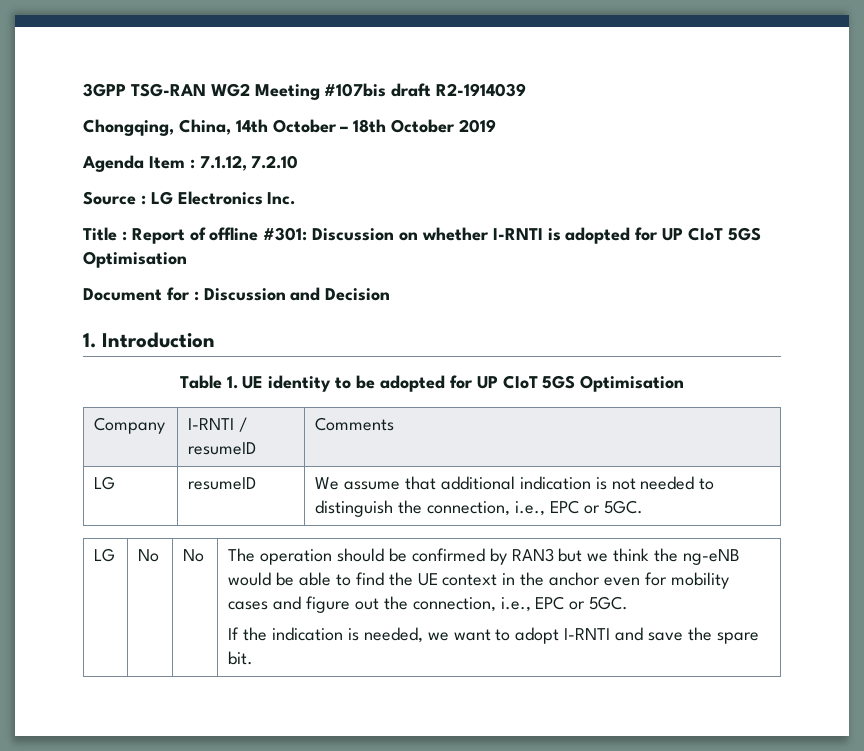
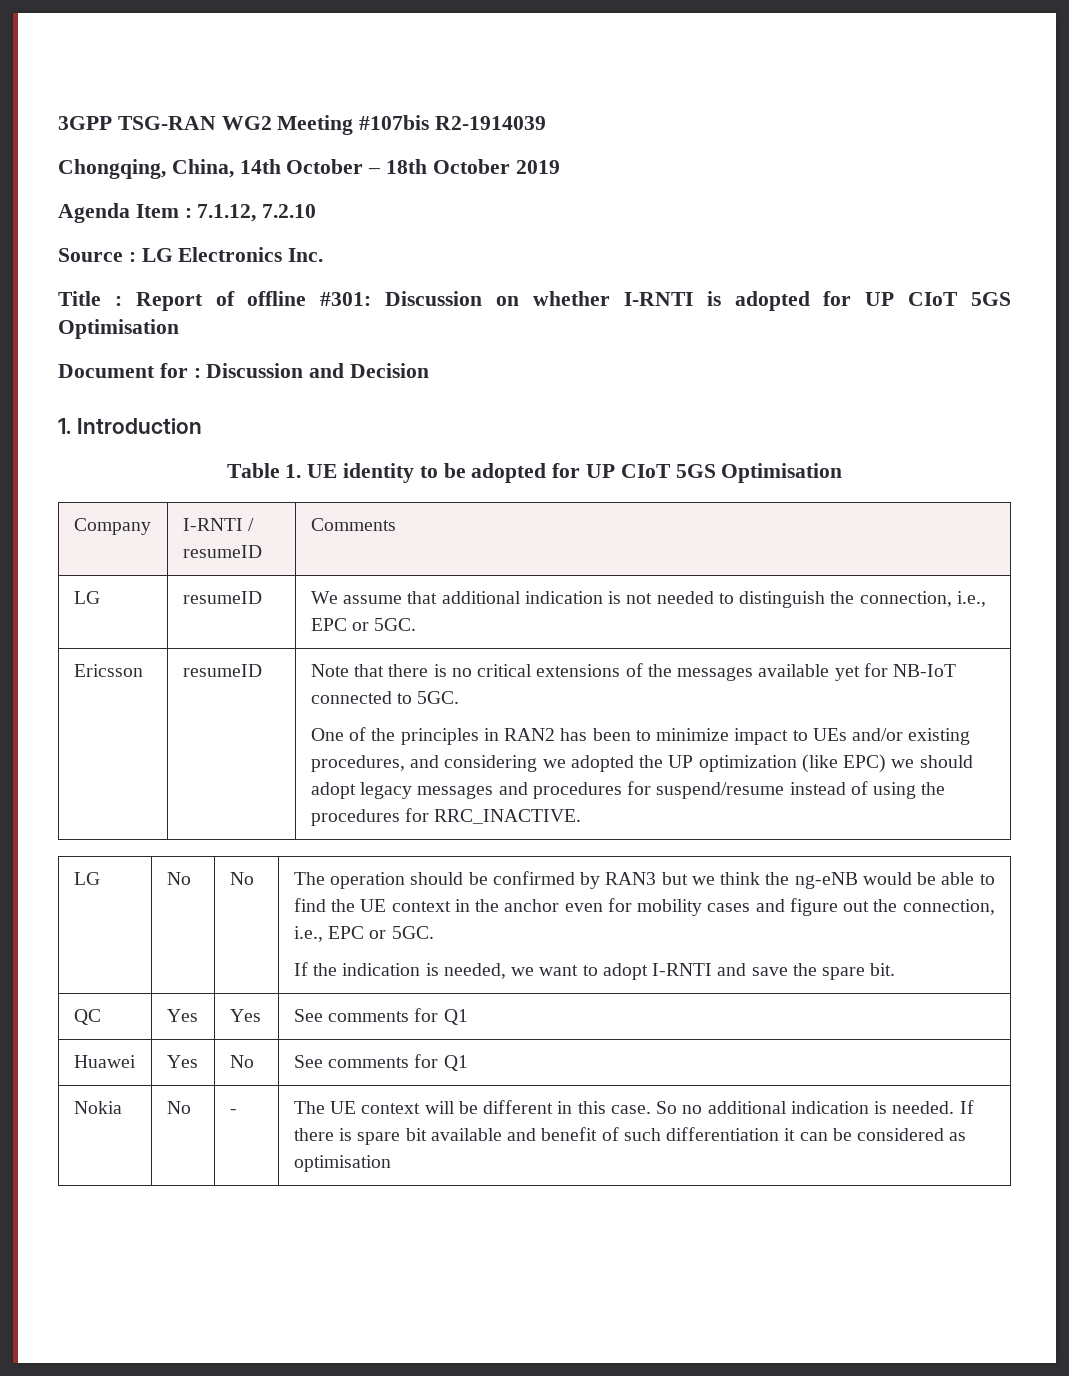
[391,83,432,97] draft -> (430, 122) none
(643, 507) none -> [73,664,143,677] [182,664,262,677] [310,663,957,681] [310,691,460,704] [310,727,971,745] [310,754,973,773] [310,781,946,799] [310,808,582,826] // Ericsson | resumeID | Note that there is no critical extensions of the messages available yet for NB-IoT connected to 5GC. // One of the principles in RAN2 has been to minimize impact to UEs and/or existing procedures, and considering we adopted the UP optimization (like EPC) we should adopt legacy messages and procedures for suspend/resume instead of using the procedures for RRC_INACTIVE.
(254, 658) none -> [73,1009,101,1025] [166,1009,198,1022] [229,1009,261,1022] [293,1008,468,1025] [73,1055,136,1068] [166,1055,198,1068] [229,1055,254,1068] [293,1054,468,1071] [73,1101,122,1114] [166,1101,191,1114] [229,1109,237,1114] [293,1100,974,1114] [293,1127,967,1145] [293,1155,391,1172] // QC | Yes | Yes | See comments for Q1 // Huawei | Yes | No | See comments for Q1 // Nokia | No | - | The UE context will be different in this case. So no additional indication is needed. If there is spare bit available and benefit of such differentiation it can be considered as optimisation

